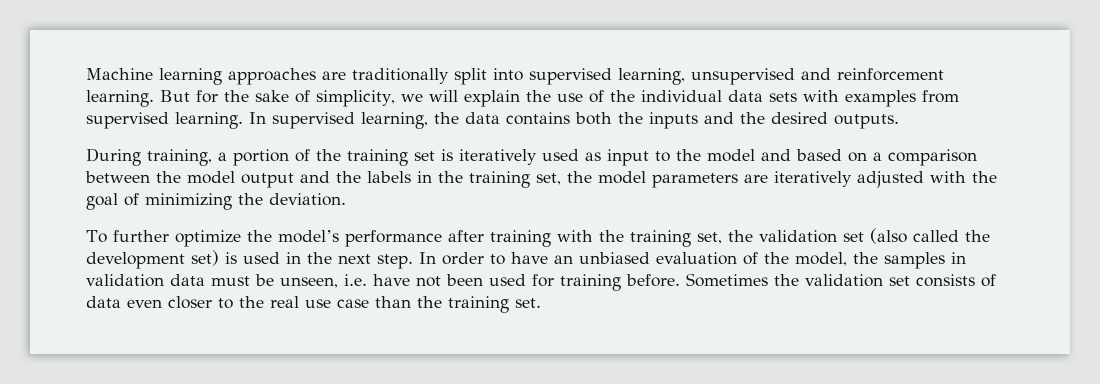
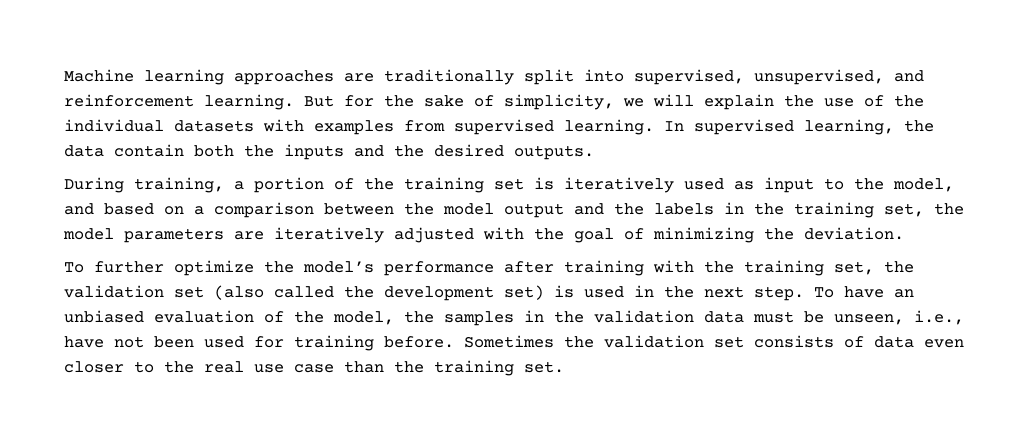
[529,68,795,85] supervised learning, unsupervised -> [634,69,884,85] supervised, unsupervised,
[727,90,797,102] data sets -> [174,120,254,132] datasets
[506,112,570,125] contains -> [114,144,184,157] contain
[707,149,755,162] model -> [893,178,954,192] model,
[419,252,505,265] In order to -> [814,287,834,298] To
(966, 258) none -> [554,311,584,323] the
[344,274,367,286] i.e. -> [914,310,964,325] i.e.,

